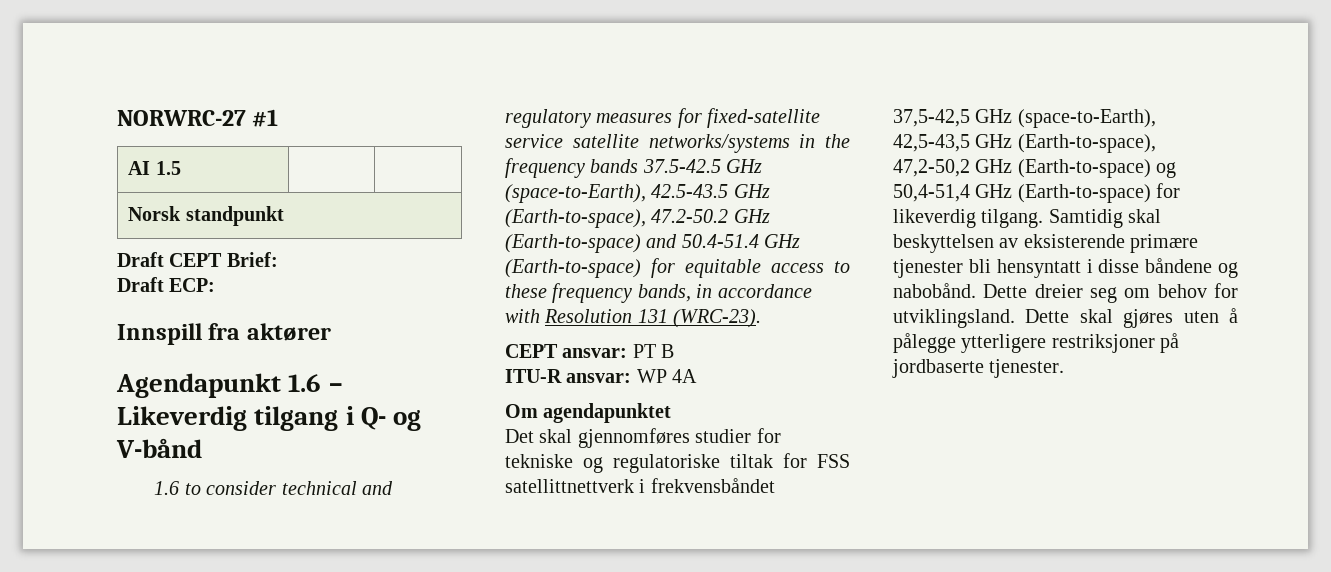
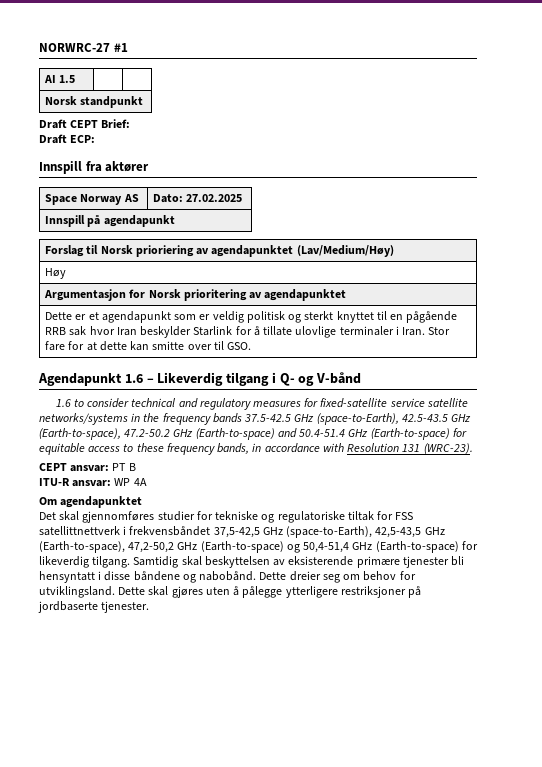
(331, 332) none -> [45,194,139,205] [153,194,243,203] [45,215,175,227] [45,245,394,257] [45,268,67,279] [44,289,347,301] [45,311,458,323] [45,326,451,338] [45,341,252,351] // Space Norway AS | Dato: 27.02.2025 // Innspill på agendapunkt // Forslag til Norsk prioriering av agendapunktet (Lav/Medium/Høy) // Høy // Argumentasjon for Norsk prioritering av agendapunktet // Dette er et agendapunkt som er veldig politisk og sterkt knyttet til en pågående RRB sak hvor Iran beskylder Starlink for å tillate ulovlige terminaler i Iran. Stor fare for at dette kan smitte over til GSO.

